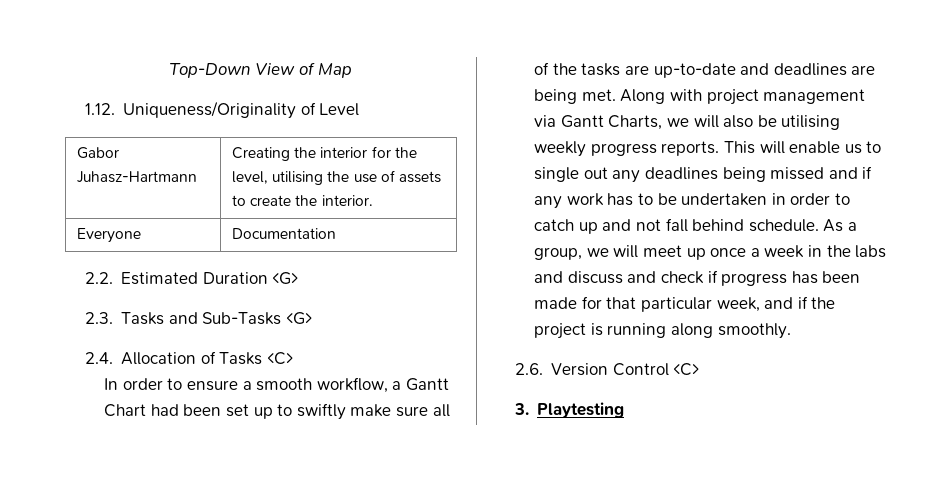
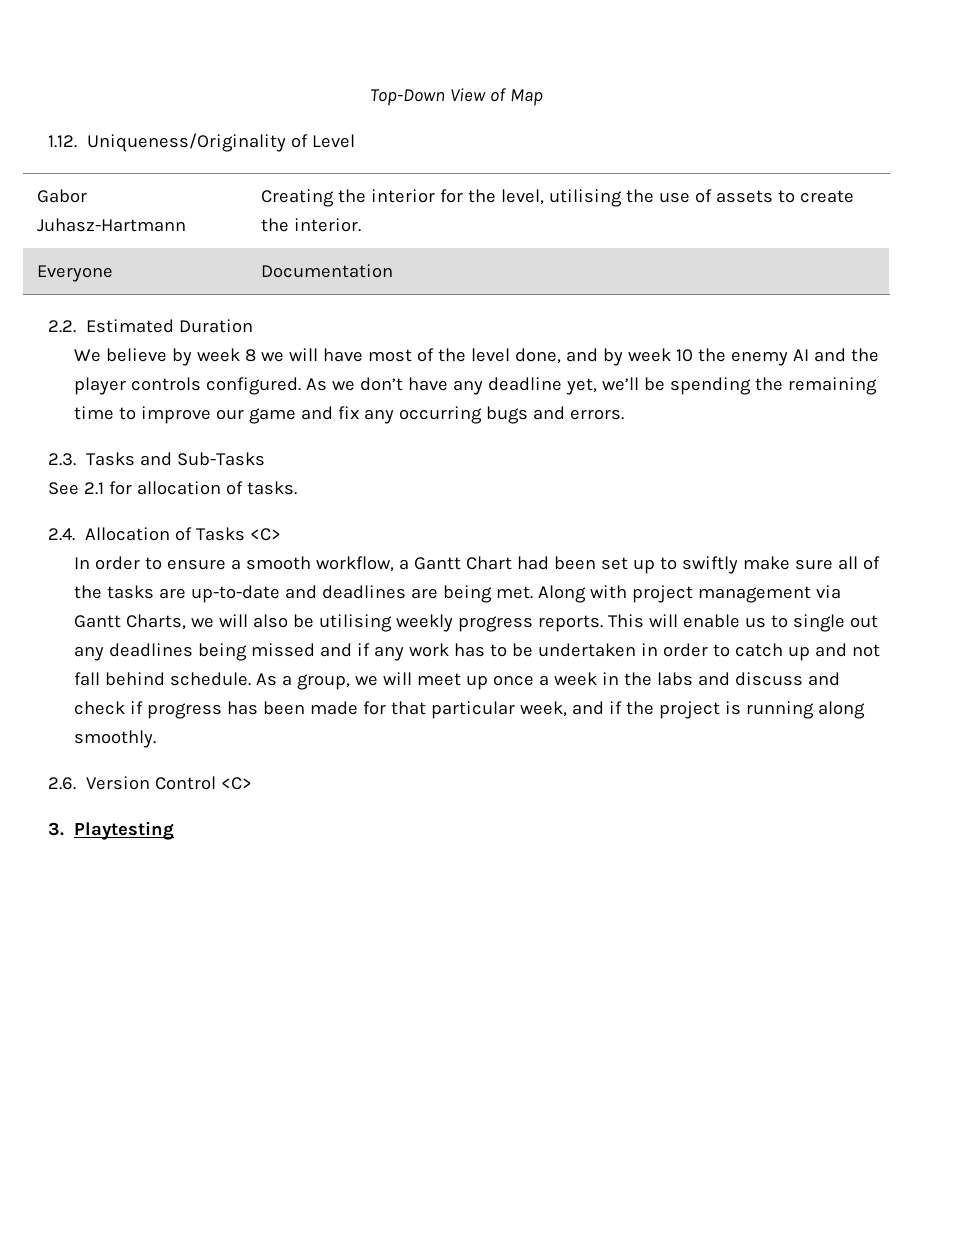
[272,272,299,285] [84,312,312,325] <G> // 2.3. Tasks and Sub-Tasks <G> -> [73,348,879,366] [73,377,877,395] [73,406,624,424] [48,452,265,466] [48,481,298,495] // We believe by week 8 we will have most of the level done, and by week 10 the enemy AI and the player controls configured. As we don’t have any deadline yet, we’ll be spending the remaining time to improve our game and fix any occurring bugs and errors. // 2.3. Tasks and Sub-Tasks // See 2.1 for allocation of tasks.

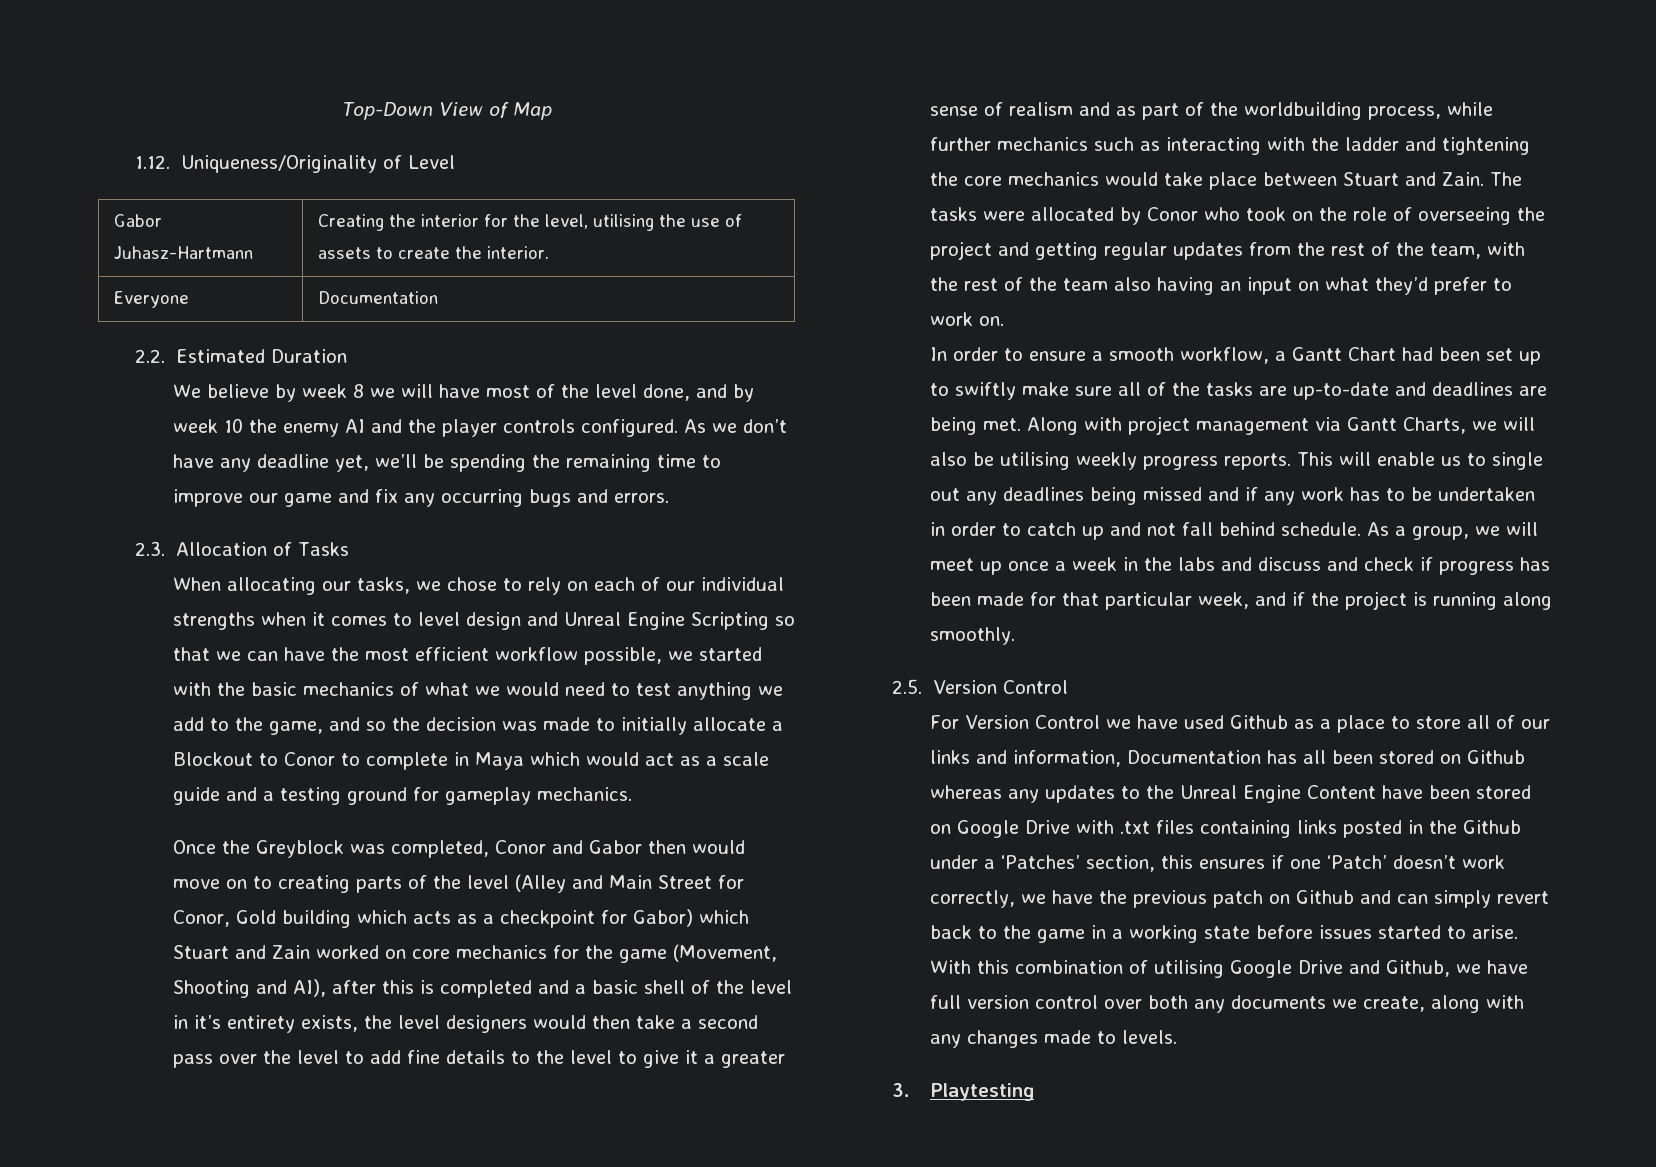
[85,452,265,466] [48,481,298,495] [48,527,281,541] Tasks and Sub-Tasks // See 2.1 for allocation of tasks. // 2.4. Allocation of Tasks <C> -> [175,542,349,556] [172,577,784,595] [172,612,795,630] [172,647,762,665] [172,682,783,700] [172,717,783,735] [172,752,769,770] [172,787,632,805] [172,840,745,858] [172,874,744,893] [172,909,749,928] [172,944,777,963] [172,979,792,998] [172,1015,758,1033] [172,1050,785,1068] [929,102,1493,120] [929,137,1530,155] [929,172,1522,190] [929,207,1545,225] [929,241,1525,260] [929,277,1512,295] [929,312,1004,326] Allocation of Tasks // When allocating our tasks, we chose to rely on each of our individual strengths when it comes to level design and Unreal Engine Scripting so that we can have the most efficient workflow possible, we started with the basic mechanics of what we would need to test anything we add to the game, and so the decision was made to initially allocate a Blockout to Conor to complete in Maya which would act as a scale guide and a testing ground for gameplay mechanics. // Once the Greyblock was completed, Conor and Gabor then would move on to creating parts of the level (Alley and Main Street for Conor, Gold building which acts as a checkpoint for Gabor) which Stuart and Zain worked on core mechanics for the game (Movement, Shooting and AI), after this is completed and a basic shell of the level in it’s entirety exists, the level designers would then take a second pass over the level to add fine details to the level to give it a greater sense of realism and as part of the worldbuilding process, while further mechanics such as interacting with the ladder and tightening the core mechanics would take place between Stuart and Zain. The tasks were allocated by Conor who took on the role of overseeing the project and getting regular updates from the rest of the team, with the rest of the team also having an input on what they’d prefer to work on.
[48,776,252,790] 2.6. Version Control <C> -> [892,679,1068,694] [929,715,1550,733] [929,750,1525,767] [929,785,1531,803] [929,820,1521,838] [929,855,1505,872] [929,890,1549,908] [929,925,1518,943] [929,960,1528,978] [929,995,1524,1013] [929,1030,1177,1048] 2.5. Version Control // For Version Control we have used Github as a place to store all of our links and information, Documentation has all been stored on Github whereas any updates to the Unreal Engine Content have been stored on Google Drive with .txt files containing links posted in the Github under a ‘Patches’ section, this ensures if one ‘Patch’ doesn’t work correctly, we have the previous patch on Github and can simply revert back to the game in a working state before issues started to arise. With this combination of utilising Google Drive and Github, we have full version control over both any documents we create, along with any changes made to levels.

